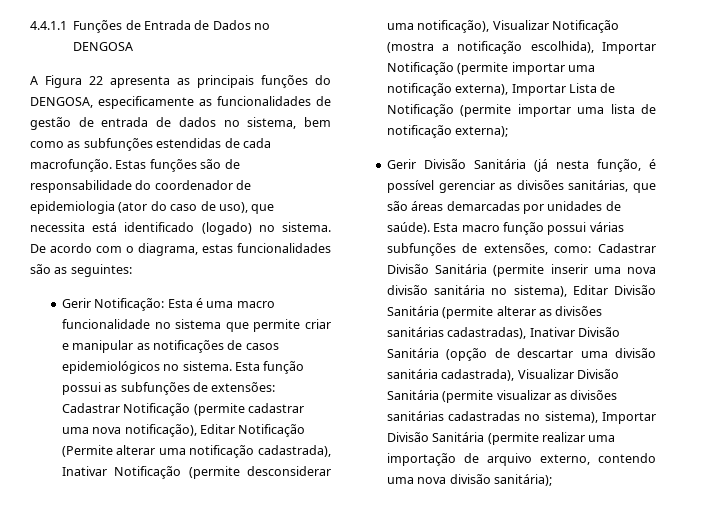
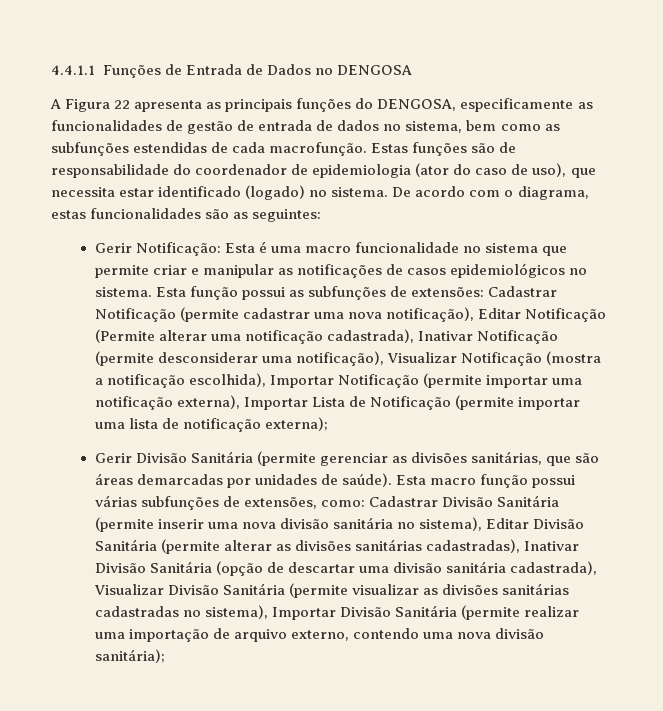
[92,222,118,232] está -> [119,188,155,197] estar
[533,159,656,172] [386,180,434,193] (já nesta função, é possível -> [256,451,316,466] (permite

